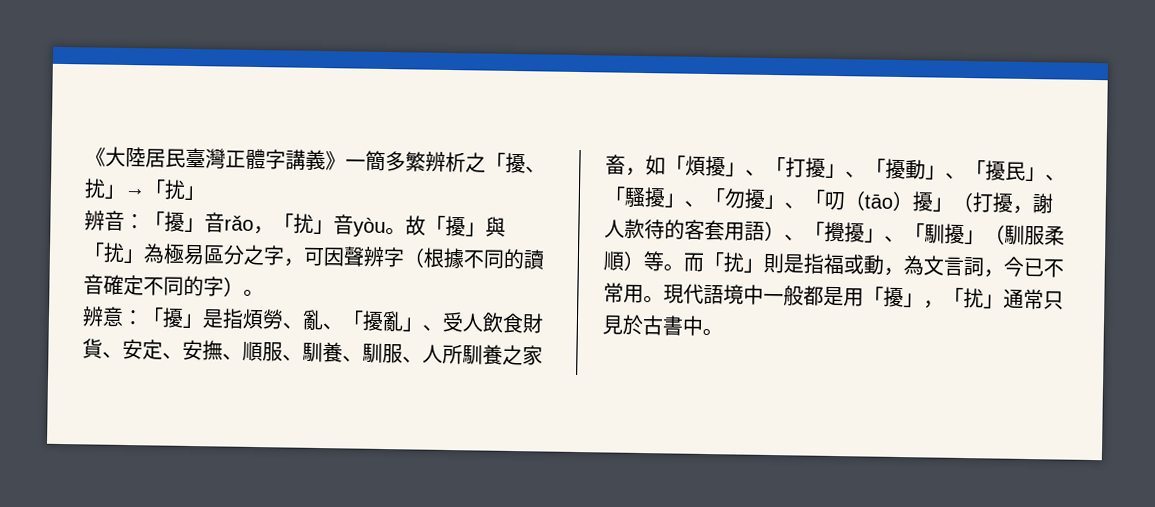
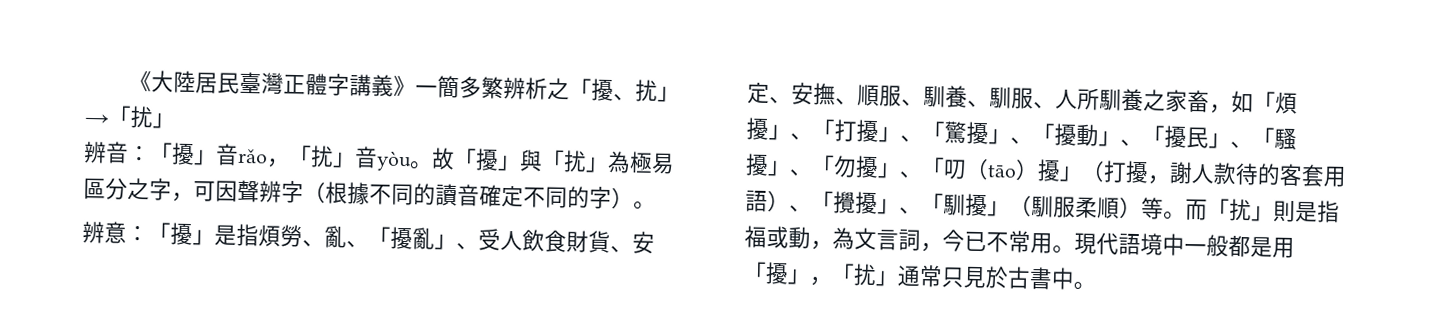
(886, 167) none -> [944,121,1055,145] 驚擾」、「

